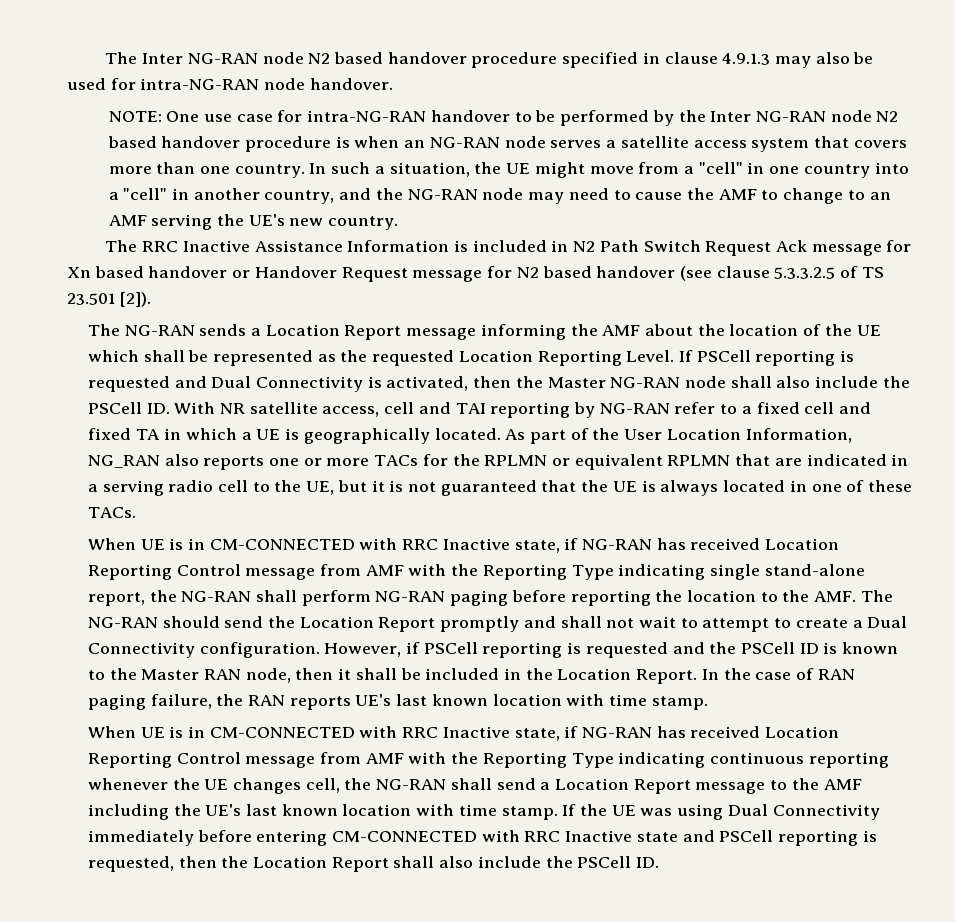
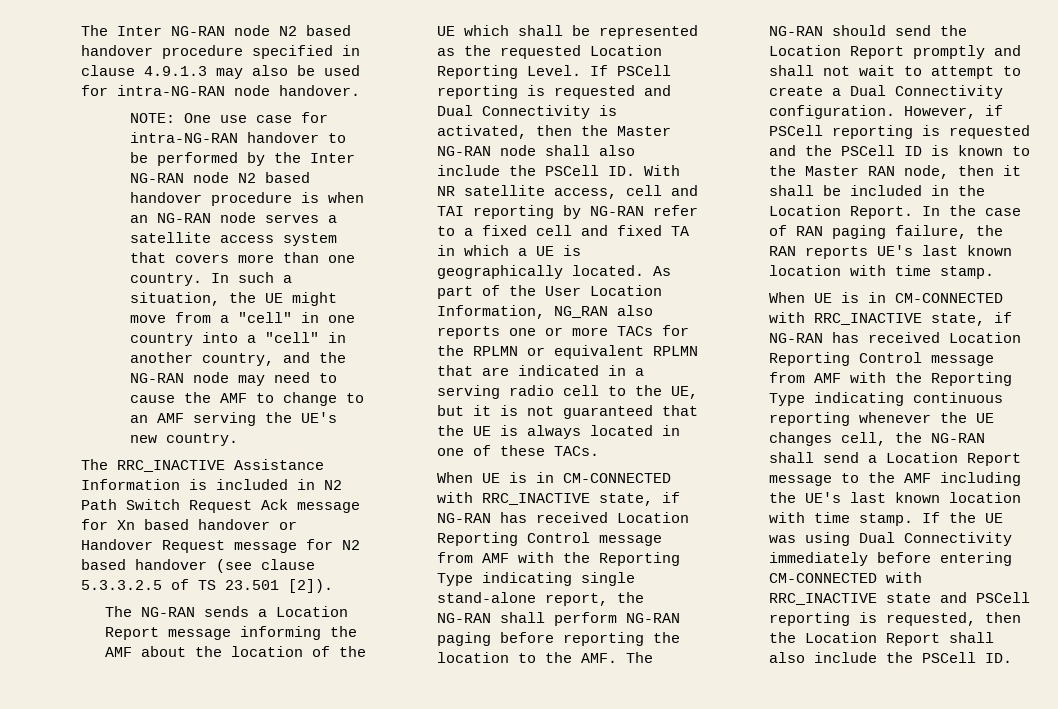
[142,240,250,252] RRC Inactive -> [117,460,225,472] RRC_INACTIVE
[402,538,510,550] RRC Inactive -> [482,493,591,505] RRC_INACTIVE
[402,726,510,738] RRC Inactive -> [814,313,923,325] RRC_INACTIVE
[524,830,633,842] RRC Inactive -> [769,593,878,605] RRC_INACTIVE

